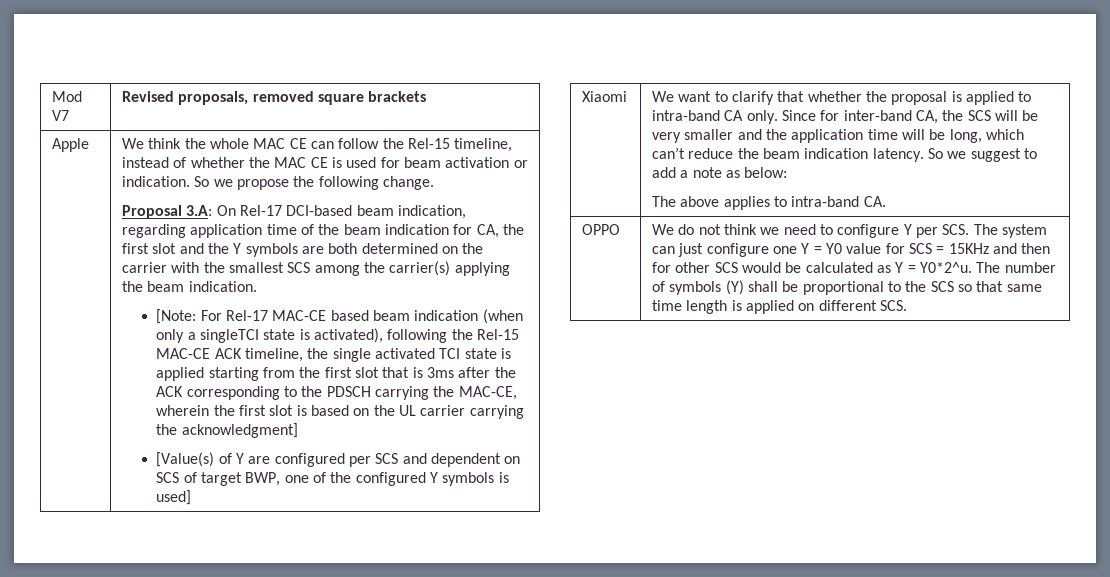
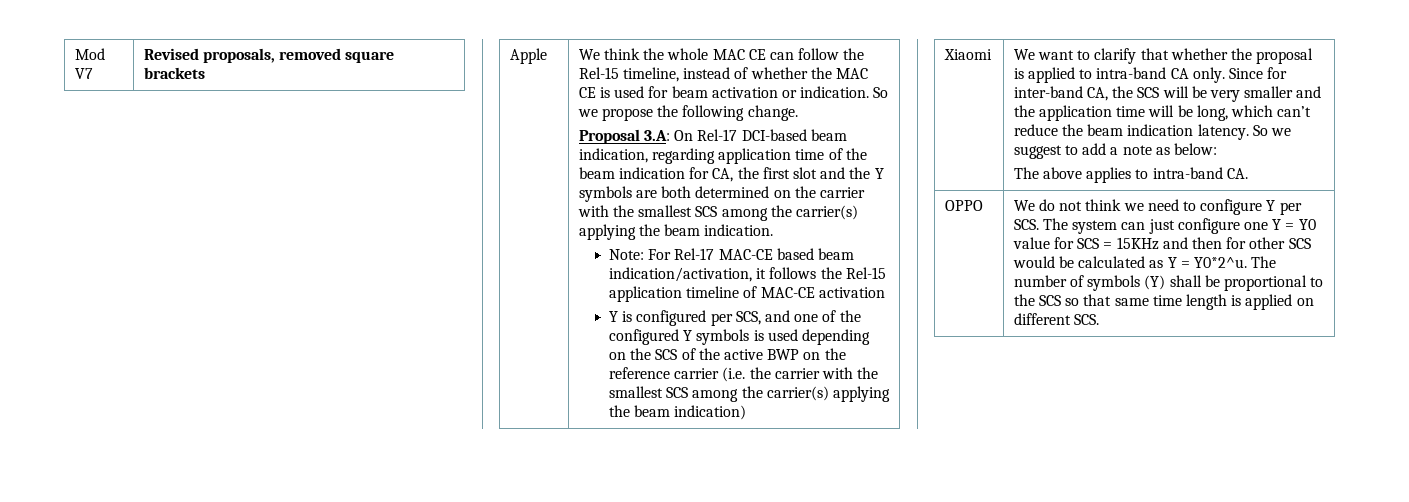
[156,309,197,324] [Note: -> [609,249,645,260] Note:
[414,309,523,324] [156,328,519,343] [156,348,511,362] [156,367,516,381] [156,386,517,400] [156,405,524,419] [156,423,298,438] [156,452,521,467] [156,472,281,486] indication (when only a singleTCI state is activated), following the Rel-15 MAC-CE ACK timeline, the single activated TCI state is applied starting from the first slot that is 3ms after the ACK corresponding to the PDSCH carrying the MAC-CE, wherein the first slot is based on the UL carrier carrying the acknowledgment] // [Value(s) of Y are configured per SCS and dependent on SCS of target BWP, -> [609,267,886,282] [609,286,885,302] [609,310,790,326] indication/activation, it follows the Rel-15 application timeline of MAC-CE activation // Y is configured per SCS, and
[156,490,192,505] used] -> [767,329,870,345] [609,348,846,360] [609,367,879,382] [609,386,890,402] [609,405,747,420] used depending on the SCS of the active BWP on the reference carrier (i.e. the carrier with the smallest SCS among the carrier(s) applying the beam indication)

